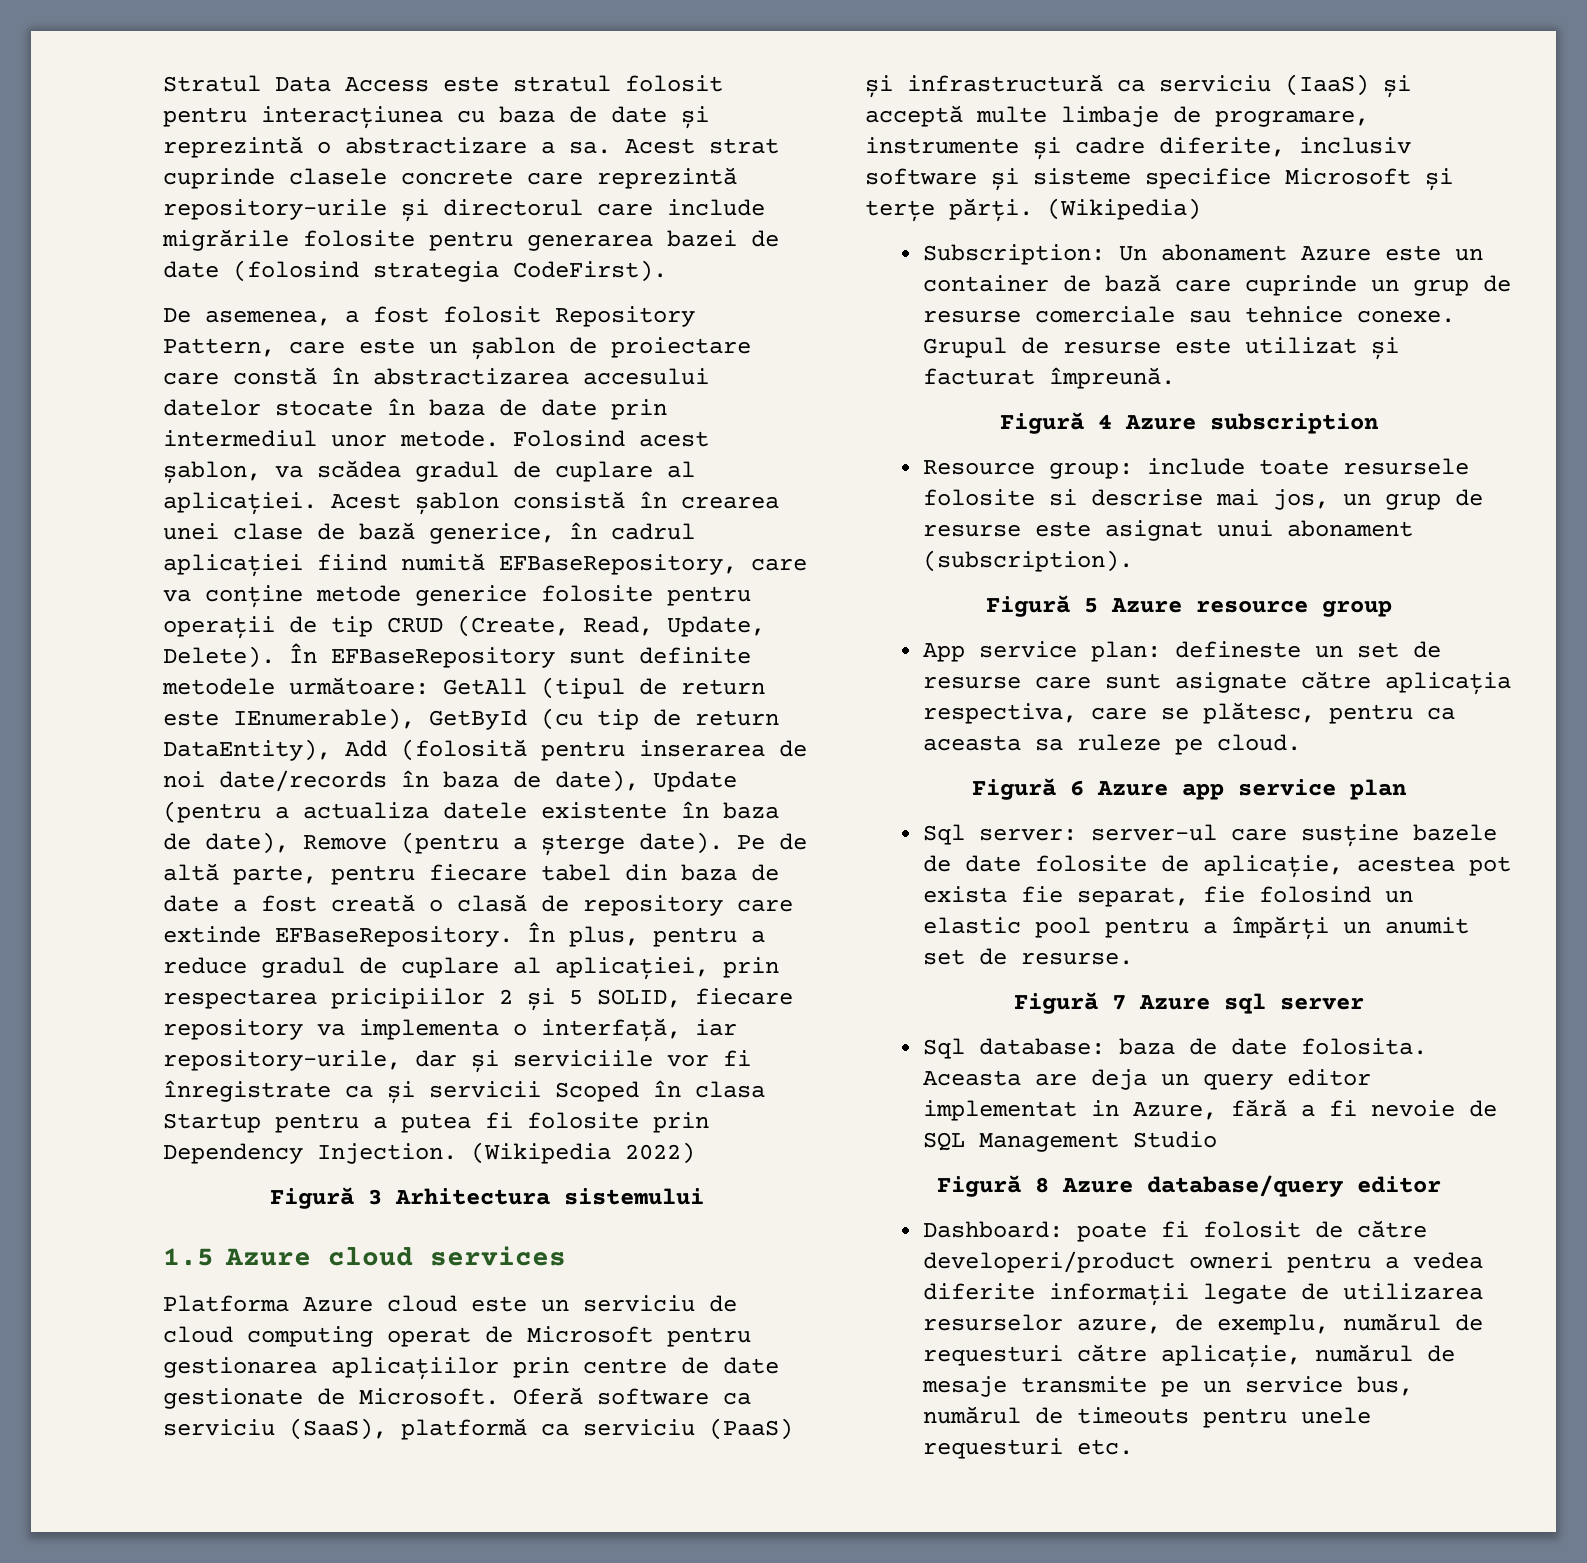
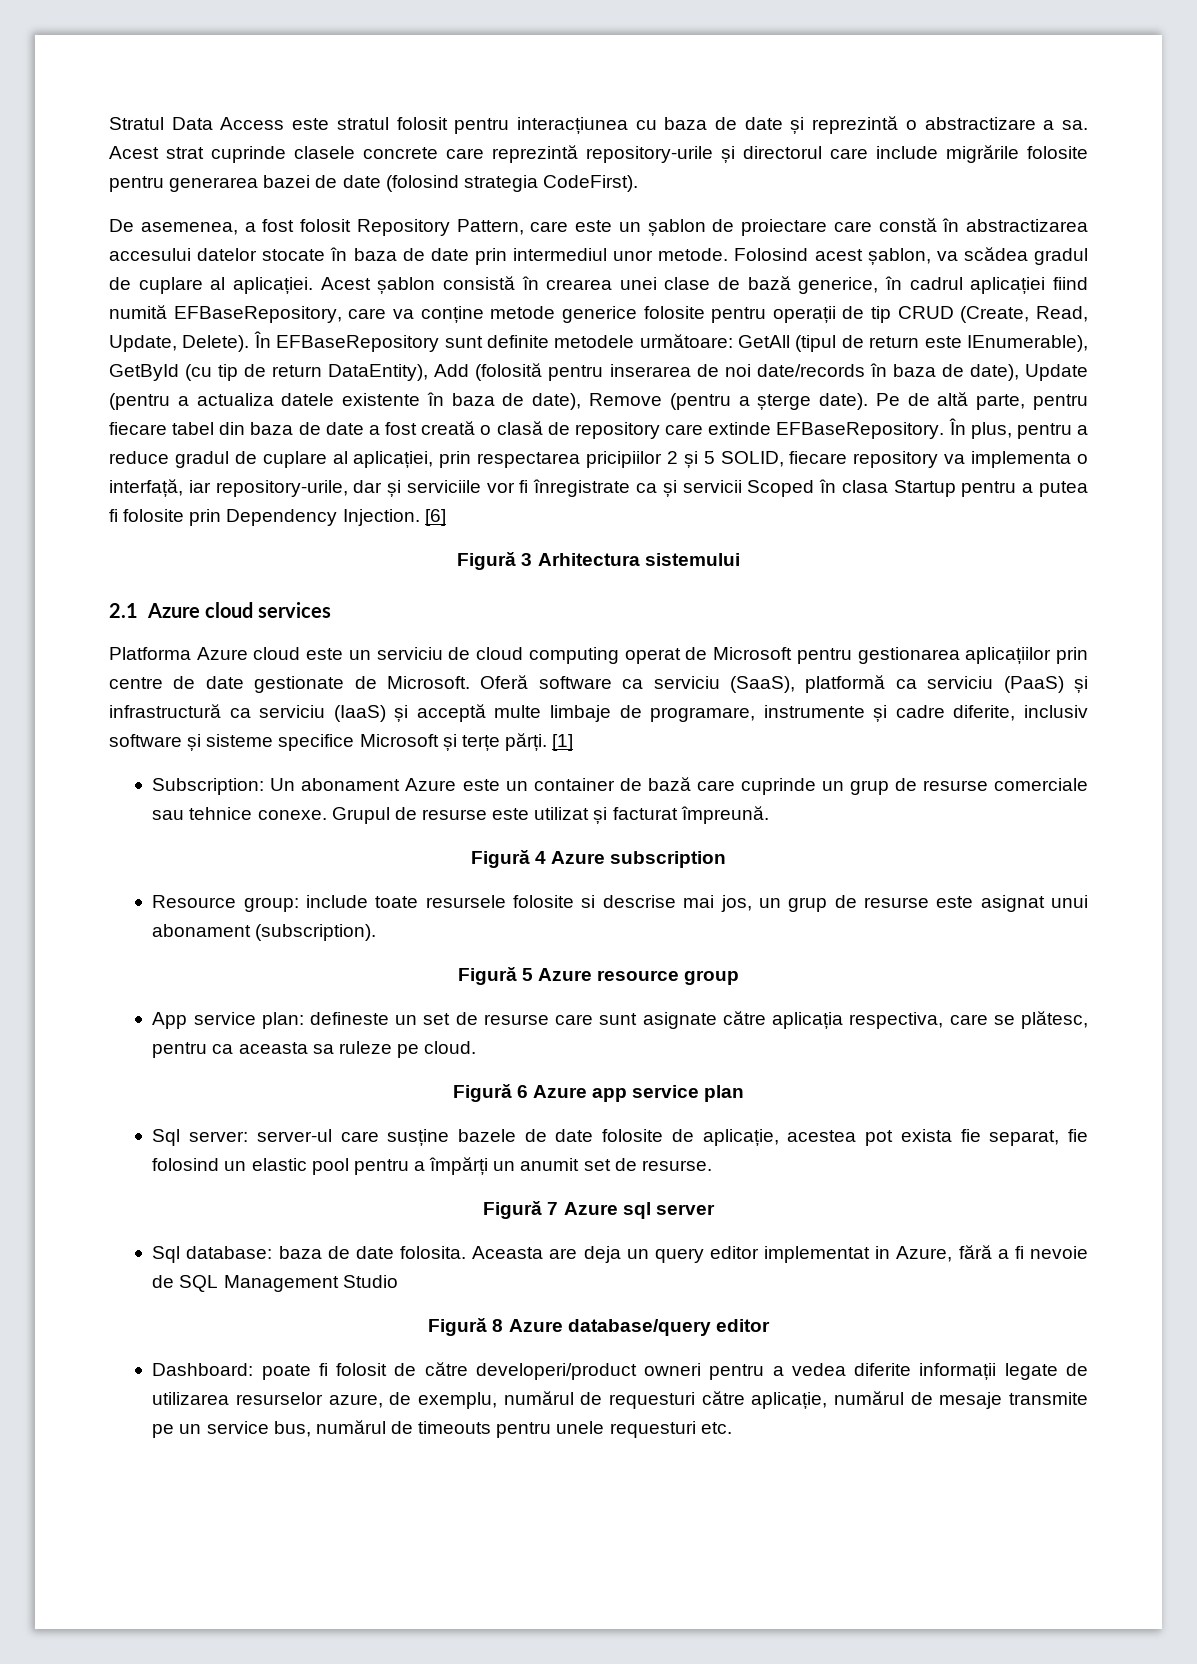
[471,1142,695,1164] (Wikipedia 2022) -> [424,509,446,526] [6]
[163,1248,214,1266] 1.5 -> [109,603,138,618] 2.1
[1047,198,1201,220] (Wikipedia) -> [552,734,574,751] [1]

